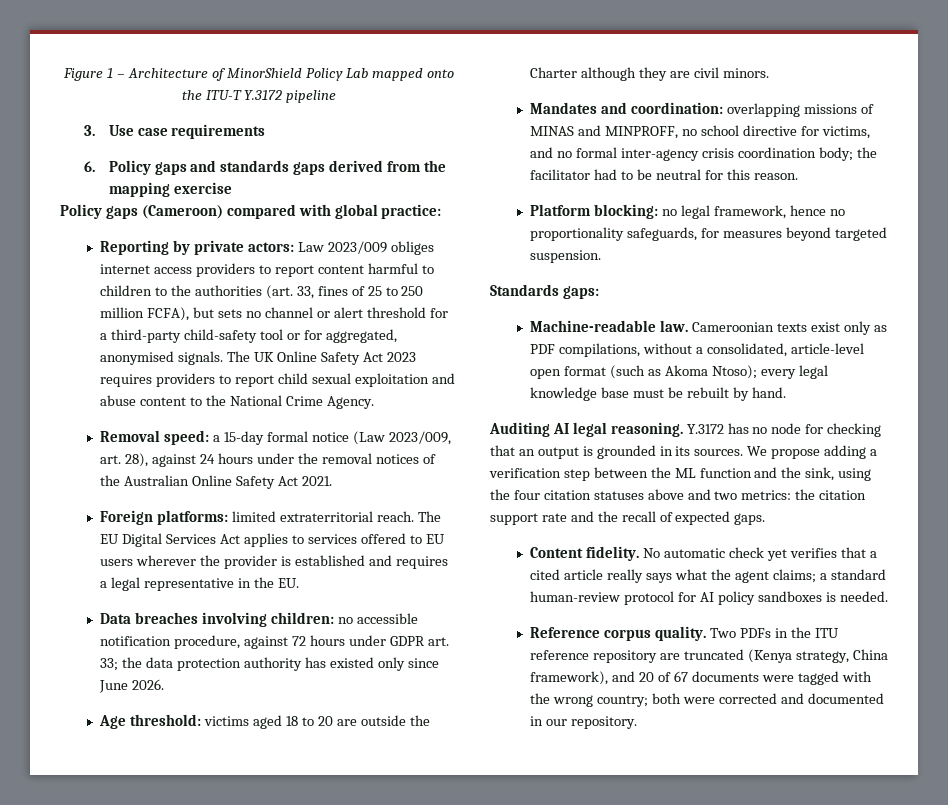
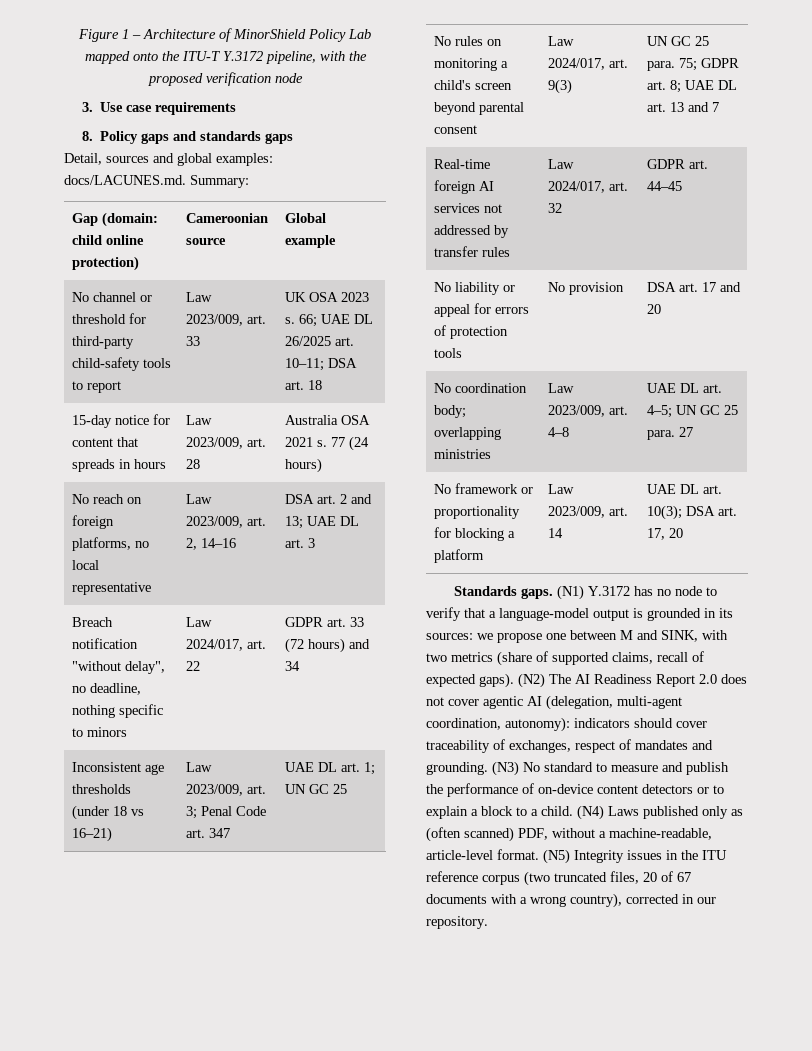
[286,90,337,103] pipeline -> [265,51,367,64] [147,72,303,86] pipeline, with the proposed verification node
[84,161,96,172] 6. -> [82,131,94,141] 8.
[329,160,447,172] [108,182,232,197] [60,204,442,219] [100,240,434,255] [100,263,434,277] [100,285,424,299] [100,307,448,321] [100,329,397,343] [100,351,416,365] [100,373,455,387] [100,395,374,409] [100,430,451,445] [100,453,436,467] [100,475,332,489] [100,510,441,525] [100,533,445,547] [100,555,448,569] [100,577,299,591] [100,612,418,627] [100,635,449,649] [100,657,439,671] [99,679,165,693] [99,714,430,729] [530,67,769,81] [530,102,874,117] [530,125,870,139] [530,147,877,161] [530,169,798,180] [530,204,845,219] [530,227,887,241] [530,250,602,263] [490,284,599,299] [530,320,887,335] [530,343,864,357] [530,365,828,379] [530,387,786,401] [489,422,882,437] [490,445,535,456] derived from the mapping exercise // Policy gaps (Cameroon) compared with global practice: // Reporting by private actors: Law 2023/009 obliges internet access providers to report content harmful to children to the authorities (art. 33, fines of 25 to 250 million FCFA), but sets no channel or alert threshold for a third-party child-safety tool or for aggregated, anonymised signals. The UK Online Safety Act 2023 requires providers to report child sexual exploitation and abuse content to the National Crime Agency. // Removal speed: a 15-day formal notice (Law 2023/009, art. 28), against 24 hours under the removal notices of the Australian Online Safety Act 2021. // Foreign platforms: limited extraterritorial reach. The EU Digital Services Act applies to services offered to EU users wherever the provider is established and requires a legal representative in the EU. // Data breaches involving children: no accessible notification procedure, against 72 hours under GDPR art. 33; the data protection authority has existed only since June 2026. // Age threshold: victims aged 18 to 20 are outside the Charter although they are civil minors. // Mandates and coordination: overlapping missions of MINAS and MINPROFF, no school directive for victims, and no formal inter-agency crisis coordination body; the facilitator had to be neutral for this reason. // Platform blocking: no legal framework, hence no proportionality safeguards, for measures beyond targeted suspension. // Standards gaps: // Machine-readable law. Cameroonian texts exist only as PDF compilations, without a consolidated, article-level open format (such as Akoma Ntoso); every legal knowledge base must be rebuilt by hand. // Auditing AI legal reasoning. Y.3172 has no node for checking that an -> [64,153,273,166] [64,175,249,188] [71,212,158,227] [71,235,144,245] [71,256,139,271] [185,213,268,223] [185,238,226,245] [284,213,326,223] [284,235,336,248] [71,292,152,302] [71,313,146,324] [71,336,134,349] [71,357,171,371] [71,381,121,393] [185,292,212,302] [185,314,266,326] [185,336,200,346] [284,292,369,302] [284,314,373,327] [284,336,354,346] [284,358,357,371] [284,380,322,390] [71,414,170,428] [71,437,138,447] [71,459,166,472] [185,415,212,425] [185,437,266,449] [185,459,200,469] [284,415,370,425] [284,436,369,451] [284,458,322,473] [71,494,142,504] [71,515,114,529] [71,537,149,551] [71,560,99,570] [71,582,151,595] [185,494,212,504] [185,516,266,528] [185,538,236,550] [284,494,372,504] [284,516,359,529] [284,538,315,548] [71,617,113,627] [71,638,138,649] [71,661,165,674] [71,683,141,695] [71,704,163,718] [71,727,127,737] [185,617,212,627] [185,639,266,651] [185,661,200,671] [284,617,364,627] [284,638,370,653] [284,661,300,671] [71,762,164,775] [71,784,131,794] [71,805,144,820] [71,827,112,842] [185,762,212,772] [185,784,266,796] [185,806,266,819] [185,828,230,838] [284,762,375,775] [284,784,347,794] [433,36,502,46] [433,58,508,71] [433,80,512,90] [433,102,524,115] [433,125,477,134] [547,36,574,46] [547,58,628,70] [547,79,572,94] [646,36,709,46] [646,58,739,71] [646,80,737,93] [646,102,719,112] [433,159,490,169] [433,180,494,194] [433,203,502,213] [433,225,509,238] [433,246,510,257] [547,159,574,169] [547,181,628,193] [547,203,562,213] [646,159,708,169] [646,181,682,191] [433,282,515,295] [433,303,529,317] [433,325,508,339] [433,348,462,358] [547,282,624,295] [646,282,741,292] [646,304,661,314] [433,383,527,393] [433,405,466,418] [433,427,501,440] [433,449,491,459] [547,383,574,393] [547,405,628,417] [547,427,569,437] [646,383,722,393] [646,405,738,418] [646,427,693,440] [433,483,533,494] [433,506,520,519] [433,527,515,541] [433,549,484,563] [547,484,574,494] [547,506,628,518] [547,528,563,538] [646,484,722,494] [646,505,737,520] [646,528,683,540] [454,585,718,600] [426,607,589,621] // Detail, sources and global examples: docs/LACUNES.md. Summary: // Gap (domain: child online protection) | Cameroonian source | Global example // No channel or threshold for third-party child-safety tools to report | Law 2023/009, art. 33 | UK OSA 2023 s. 66; UAE DL 26/2025 art. 10–11; DSA art. 18 // 15-day notice for content that spreads in hours | Law 2023/009, art. 28 | Australia OSA 2021 s. 77 (24 hours) // No reach on foreign platforms, no local representative | Law 2023/009, art. 2, 14–16 | DSA art. 2 and 13; UAE DL art. 3 // Breach notification "without delay", no deadline, nothing specific to minors | Law 2024/017, art. 22 | GDPR art. 33 (72 hours) and 34 // Inconsistent age thresholds (under 18 vs 16–21) | Law 2023/009, art. 3; Penal Code art. 347 | UAE DL art. 1; UN GC 25 // No rules on monitoring a child's screen beyond parental consent | Law 2024/017, art. 9(3) | UN GC 25 para. 75; GDPR art. 8; UAE DL art. 13 and 7 // Real-time foreign AI services not addressed by transfer rules | Law 2024/017, art. 32 | GDPR art. 44–45 // No liability or appeal for errors of protection tools | No provision | DSA art. 17 and 20 // No coordination body; overlapping ministries | Law 2023/009, art. 4–8 | UAE DL art. 4–5; UN GC 25 para. 27 // No framework or proportionality for blocking a platform | Law 2023/009, art. 14 | UAE DL art. 10(3); DSA art. 17, 20 // Standards gaps. (N1) Y.3172 has no node to verify that a language-model
[694,445,878,459] [489,467,872,481] [490,489,867,500] [490,511,766,525] [530,546,877,561] [530,569,886,583] [530,591,888,605] [530,626,839,641] [530,649,888,663] [530,671,872,685] [530,693,884,707] sources. We propose adding a verification step between the ML function and the sink, using the four citation statuses above and two metrics: the citation support rate and the recall of expected gaps. // Content fidelity. No automatic check yet verifies that a cited article really says what the agent claims; a standard human-review protocol for AI policy sandboxes is needed. // Reference corpus quality. Two PDFs in the ITU reference repository are truncated (Kenya strategy, China framework), and 20 of 67 documents were tagged with the wrong country; both were corrected and documented -> [426,630,728,643] [426,651,704,666] [426,673,747,688] [426,695,682,710] [426,717,707,732] [426,739,713,753] [426,761,729,776] [426,783,724,797] [426,805,743,820] [426,827,712,842] [426,849,727,864] [426,871,691,886] [426,893,679,908] sources: we propose one between M and SINK, with two metrics (share of supported claims, recall of expected gaps). (N2) The AI Readiness Report 2.0 does not cover agentic AI (delegation, multi-agent coordination, autonomy): indicators should cover traceability of exchanges, respect of mandates and grounding. (N3) No standard to measure and publish the performance of on-device content detectors or to explain a block to a child. (N4) Laws published only as (often scanned) PDF, without a machine-readable, article-level format. (N5) Integrity issues in the ITU reference corpus (two truncated files, 20 of 67 documents with a wrong country), corrected

